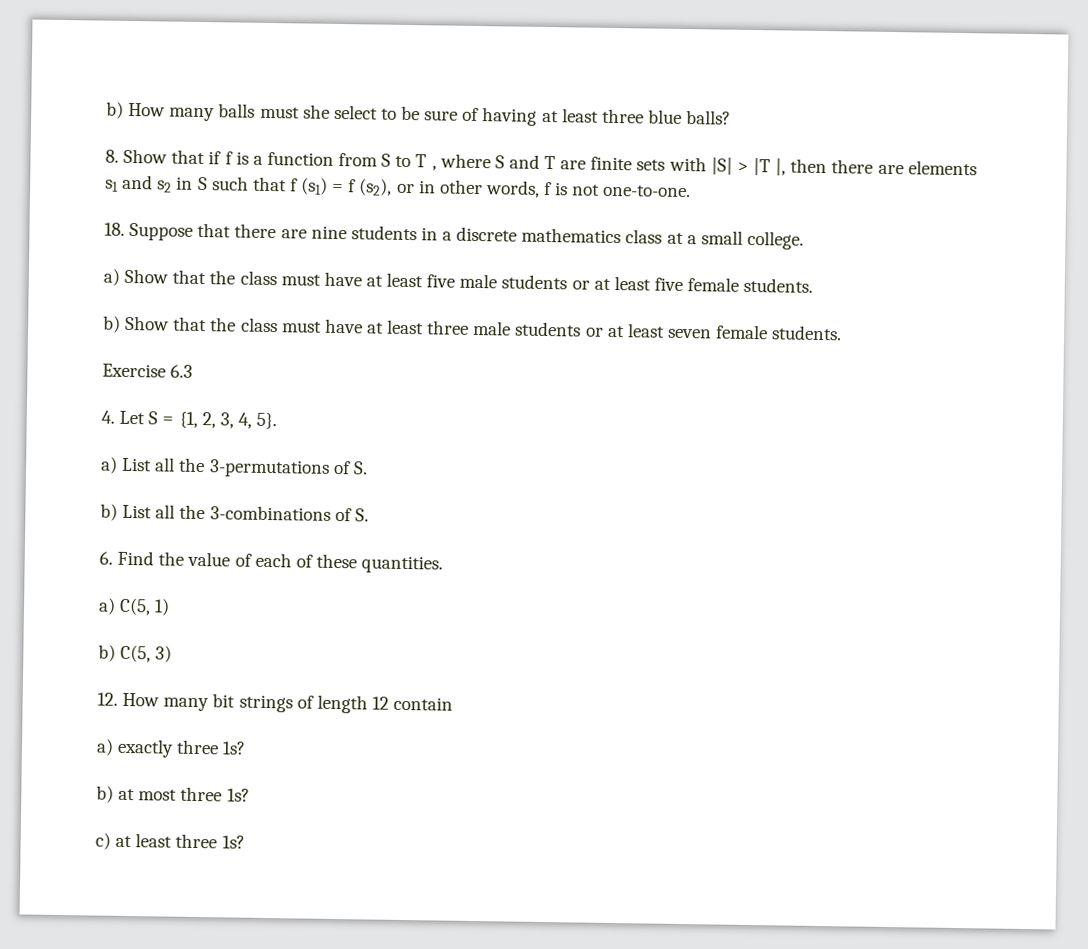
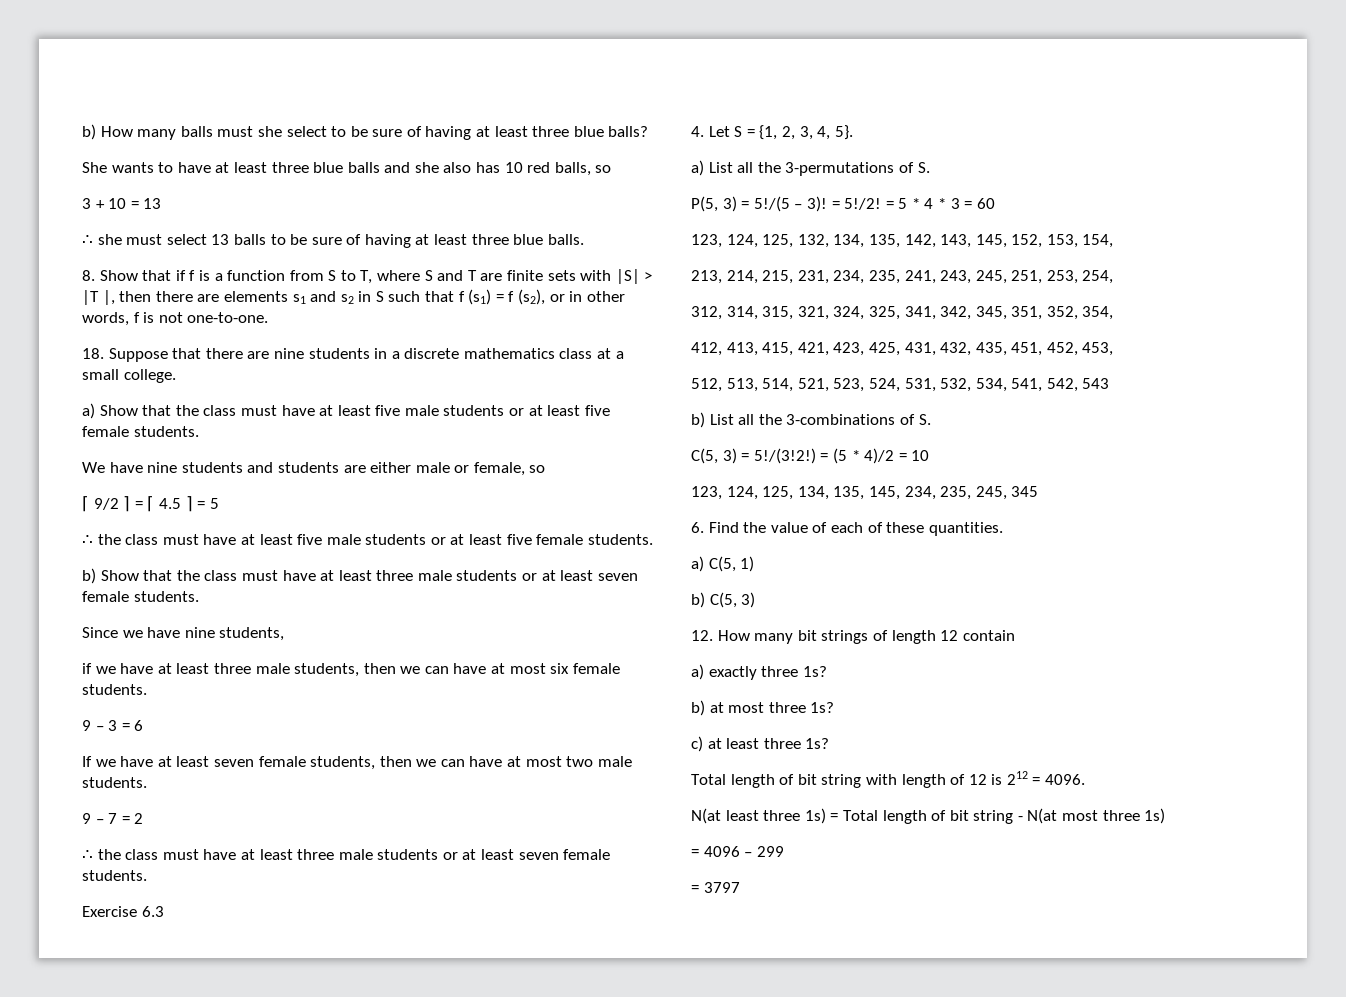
(732, 117) none -> [82,162,612,176] [82,198,162,209] [82,234,584,248] // She wants to have at least three blue balls and she also has 10 red balls, so // 3 + 10 = 13 // ∴ she must select 13 balls to be sure of having at least three blue balls.
[415,154,437,171] T , -> [360,270,373,284] T,
(814, 285) none -> [82,462,546,476] [82,496,219,512] [82,534,653,545] // We have nine students and students are either male or female, so // ⌈ 9/2 ⌉ = ⌈ 4.5 ⌉ = 5 // ∴ the class must have at least five male students or at least five female students.
(843, 333) none -> [82,627,285,641] [82,663,620,677] [82,684,147,695] [82,720,144,731] [82,756,632,770] [82,777,147,788] [82,813,144,824] [82,849,611,860] [82,870,147,881] // Since we have nine students, // if we have at least three male students, then we can have at most six female students. // 9 – 3 = 6 // If we have at least seven female students, then we can have at most two male students. // 9 – 7 = 2 // ∴ the class must have at least three male students or at least seven female students.
(368, 468) none -> [691,196,995,212] [691,234,1114,248] [691,270,1114,284] [691,306,1114,320] [691,342,1114,356] [691,378,1110,392] // P(5, 3) = 5!/(5 – 3)! = 5!/2! = 5 * 4 * 3 = 60 // 123, 124, 125, 132, 134, 135, 142, 143, 145, 152, 153, 154, // 213, 214, 215, 231, 234, 235, 241, 243, 245, 251, 253, 254, // 312, 314, 315, 321, 324, 325, 341, 342, 345, 351, 352, 354, // 412, 413, 415, 421, 423, 425, 431, 432, 435, 451, 452, 453, // 512, 513, 514, 521, 523, 524, 531, 532, 534, 541, 542, 543
(369, 515) none -> [691,448,930,464] [691,486,1039,500] // C(5, 3) = 5!/(3!2!) = (5 * 4)/2 = 10 // 123, 124, 125, 134, 135, 145, 234, 235, 245, 345
(245, 842) none -> [691,771,1086,788] [691,808,1166,824] [691,846,784,857] [691,882,740,893] // Total length of bit string with length of 12 is 212 = 4096. // N(at least three 1s) = Total length of bit string - N(at most three 1s) // = 4096 – 299 // = 3797

